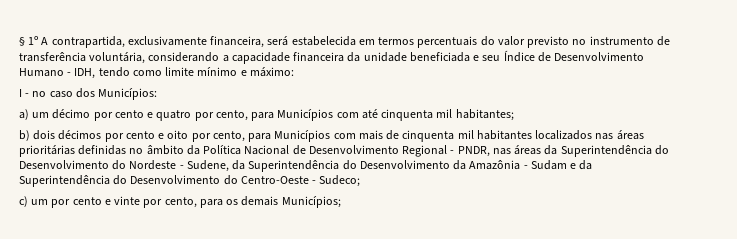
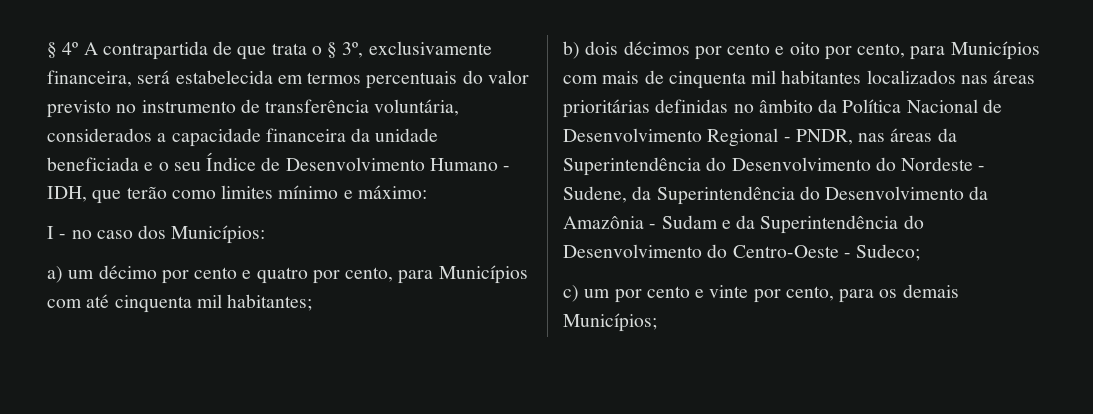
[19,36,125,48] § 1º A contrapartida, -> [47,41,364,60] § 4º A contrapartida de que trata o § 3º,
[148,52,220,62] considerando -> [47,128,152,142] considerados
(480, 58) none -> [158,162,169,171] o
[98,67,195,77] tendo como limite -> [92,185,274,204] que terão como limites

